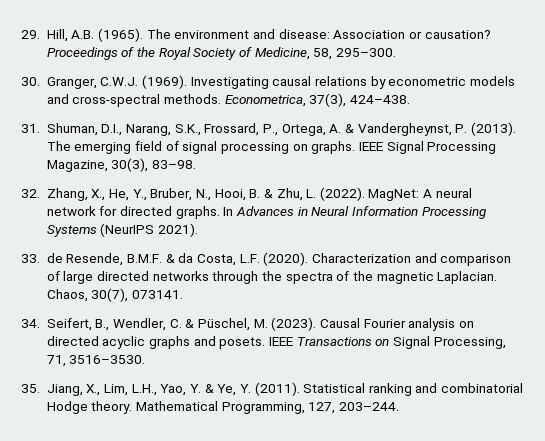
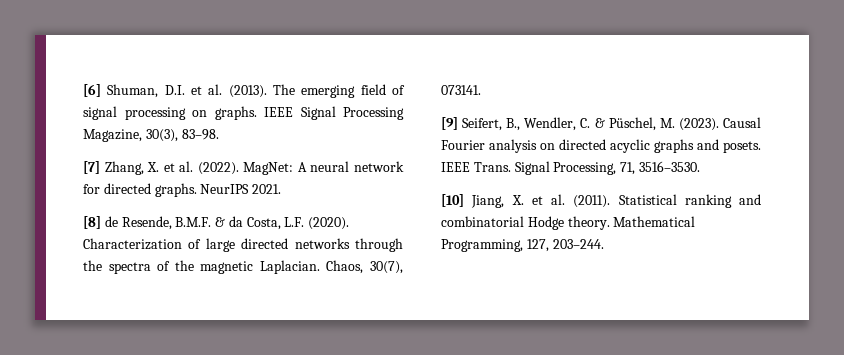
[21,28,491,42] [46,47,396,60] [21,75,515,89] [46,93,410,107] [21,123,468,136] 29. Hill, A.B. (1965). The environment and disease: Association or causation? Proceedings of the Royal Society of Medicine, 58, 295–300. // 30. Granger, C.W.J. (1969). Investigating causal relations by econometric models and cross-spectral methods. Econometrica, 37(3), 424–438. // 31. Shuman, D.I., Narang, S.K., Frossard, P., Ortega, A. & Vandergheynst, P. -> [83,84,223,98] [6] Shuman, D.I. et al.
[21,188,317,201] 32. Zhang, X., He, Y., Bruber, N., Hooi, B. & Zhu, L. -> [83,161,194,175] [7] Zhang, X. et al.
[223,206,486,219] [46,223,199,237] [21,254,40,263] In Advances in Neural Information Processing Systems (NeurIPS 2021). // 33. -> [200,184,282,194] [83,216,101,229] NeurIPS 2021. // [8]
[414,253,512,266] and comparison -> (182, 244) none
[21,319,40,328] 34. -> [441,117,458,130] [9]
[296,337,390,346] Transactions on -> [473,162,511,172] Trans.
[21,384,251,396] 35. Jiang, X., Lim, L.H., Yao, Y. & Ye, Y. -> [441,194,565,208] [10] Jiang, X. et al.

